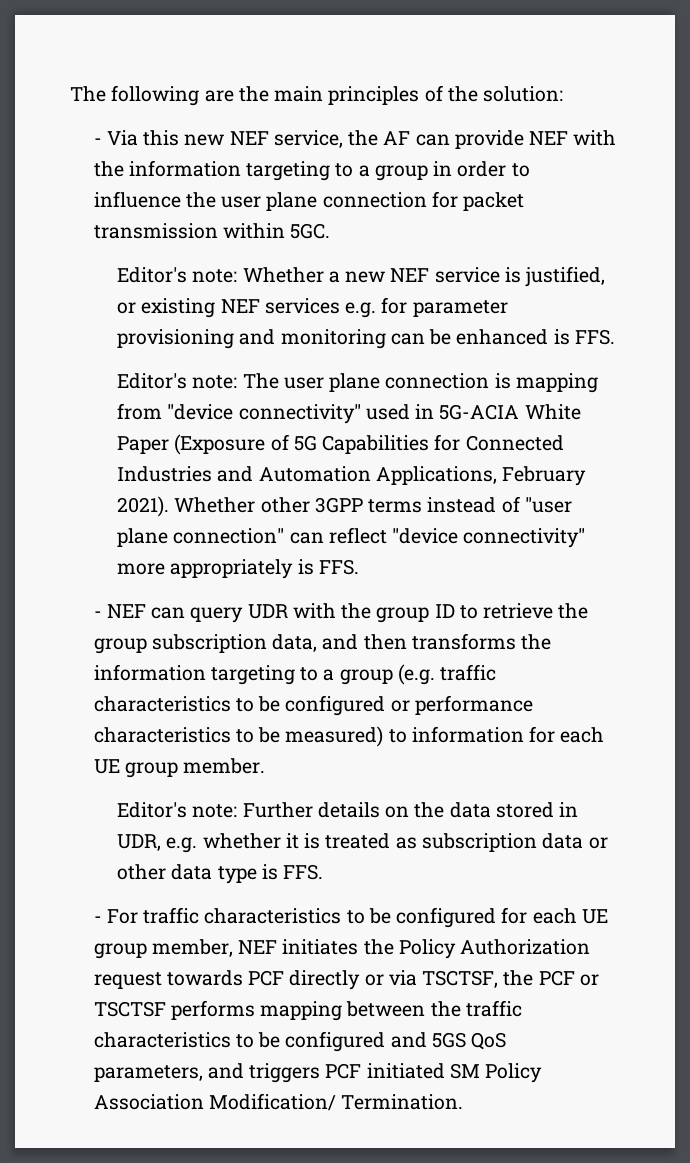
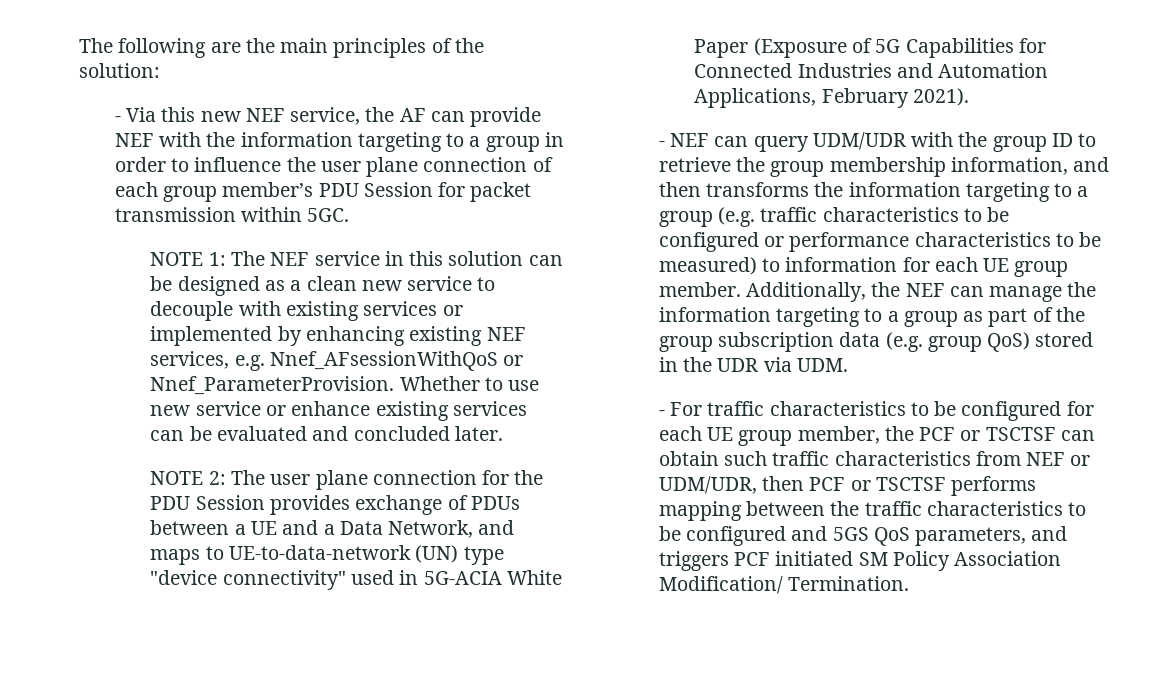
(427, 200) none -> [532,157,553,172] [114,182,433,202] of each group member’s PDU Session
[117,266,606,287] [117,297,508,318] [117,329,615,349] [117,373,598,393] [117,403,163,420] Editor's note: Whether a new NEF service is justified, or existing NEF services e.g. for parameter provisioning and monitoring can be enhanced is FFS. // Editor's note: The user plane connection is mapping from -> [150,251,563,266] [150,276,496,296] [150,301,463,321] [150,326,526,346] [150,351,524,371] [150,376,540,395] [150,401,527,421] [150,426,503,441] [150,470,544,490] [150,495,520,515] [150,520,515,538] [150,545,504,565] NOTE 1: The NEF service in this solution can be designed as a clean new service to decouple with existing services or implemented by enhancing existing NEF services, e.g. Nnef_AFsessionWithQoS or Nnef_ParameterProvision. Whether to use new service or enhance existing services can be evaluated and concluded later. // NOTE 2: The user plane connection for the PDU Session provides exchange of PDUs between a UE and a Data Network, and maps to UE-to-data-network (UN) type
[174,496,572,513] [117,527,586,548] [117,559,359,579] Whether other 3GPP terms instead of "user plane connection" can reflect "device connectivity" more appropriately is FFS. -> (969, 97) none
[247,604,288,619] UDR -> [812,132,906,150] UDM/UDR
[151,634,318,653] subscription data, -> [829,157,1068,177] membership information,
[117,802,579,818] [117,833,608,853] [117,864,324,884] // Editor's note: Further details on the data stored in UDR, e.g. whether it is treated as subscription data or other data type is FFS. -> [745,282,1097,302] [658,307,1085,327] [658,332,1094,352] [658,357,848,372] Additionally, the NEF can manage the information targeting to a group as part of the group subscription data (e.g. group QoS) stored in the UDR via UDM.
[238,939,591,959] [93,970,534,990] NEF initiates the Policy Authorization request towards PCF directly or via TSCTSF, the -> [884,426,1095,441] [658,451,1091,466] [658,476,804,494] the PCF or TSCTSF can obtain such traffic characteristics from NEF or UDM/UDR, then

